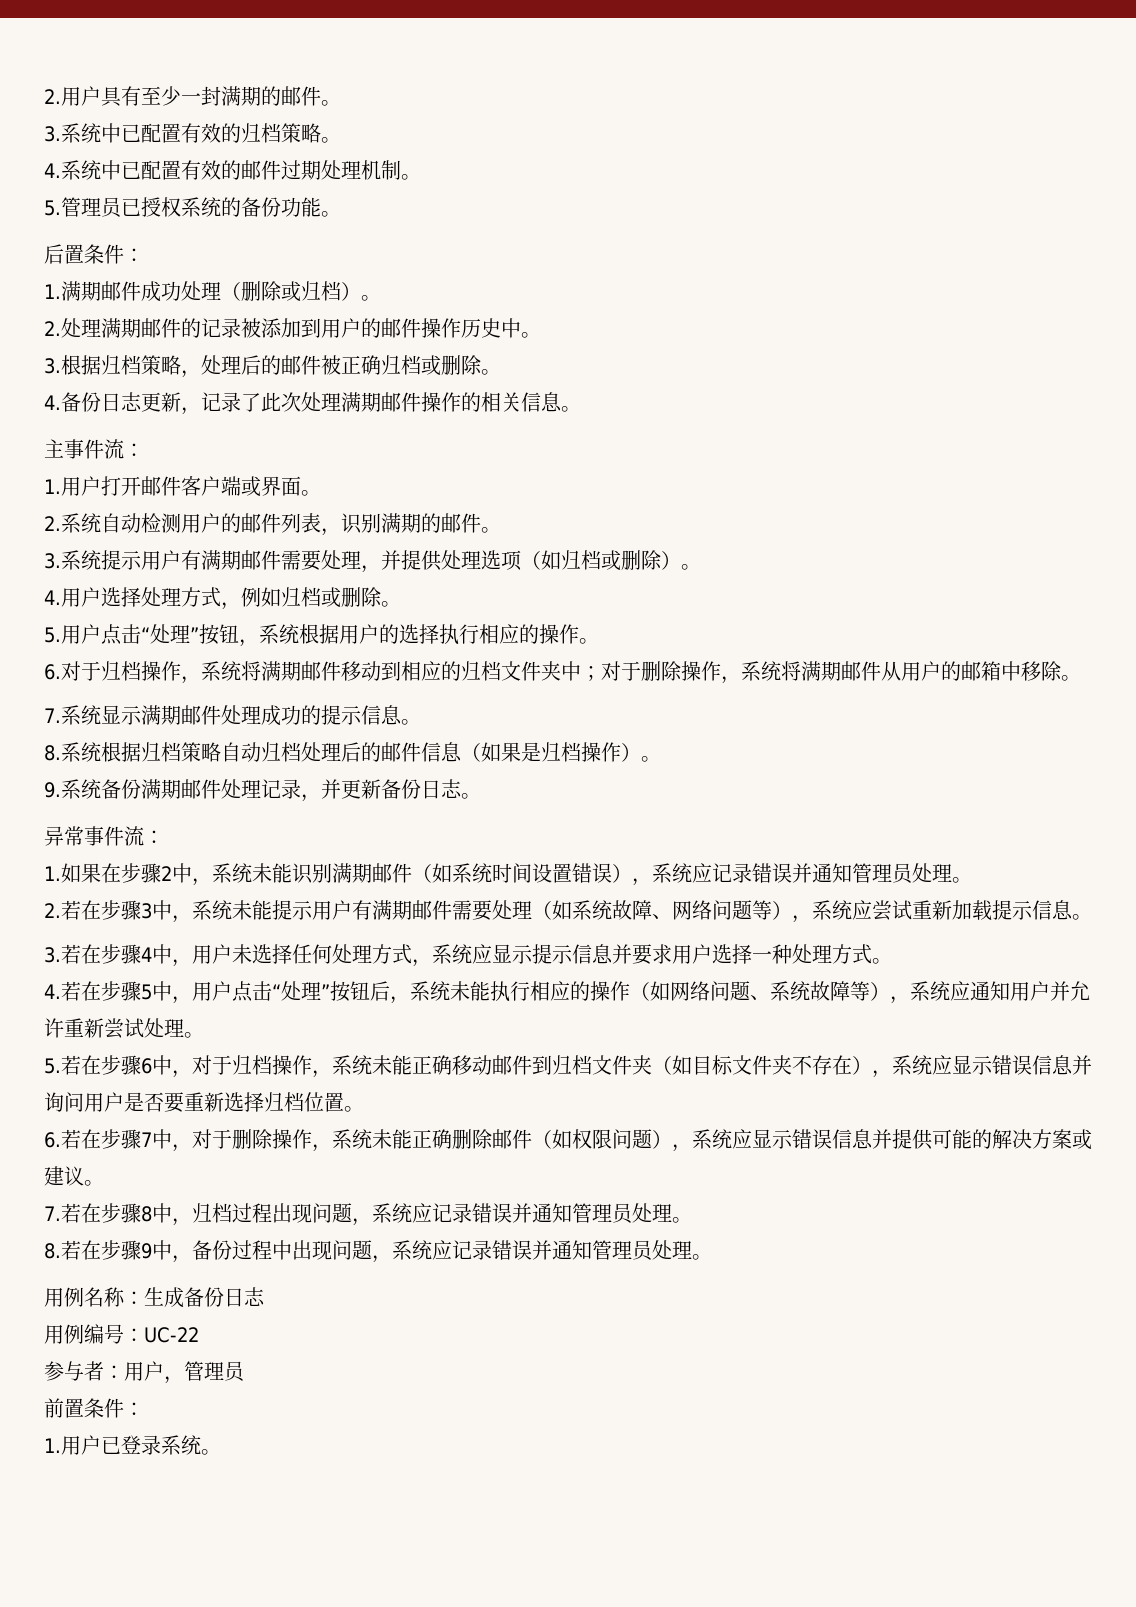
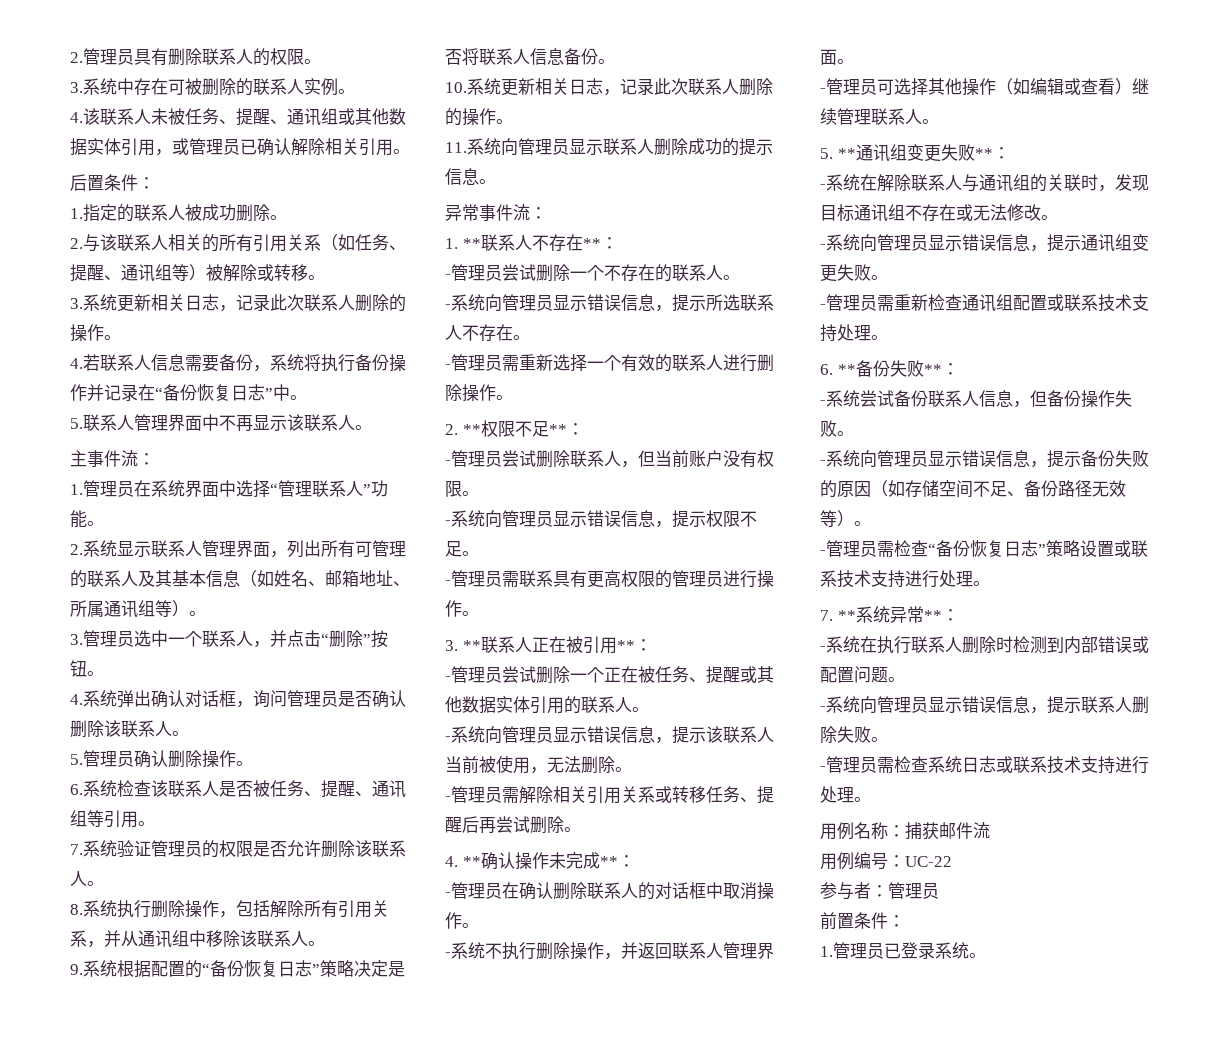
[44,86,341,107] [44,123,341,143] [44,160,421,180] [44,197,341,218] [44,244,144,264] [44,281,381,302] [44,318,541,338] [44,355,501,378] [44,392,581,415] [44,439,144,459] [44,476,321,497] [44,513,501,536] [44,550,701,573] [44,587,401,610] [44,624,599,647] [44,661,1081,684] [44,705,421,726] [44,742,661,762] [44,779,481,802] [44,826,164,846] [44,863,972,886] [44,900,1092,923] [44,944,892,967] [44,981,1090,1004] [44,1018,204,1039] [44,1055,1092,1078] [44,1092,364,1113] [44,1129,1092,1152] [44,1166,104,1186] [44,1203,692,1226] [44,1240,654,1263] 2.用户具有至少一封满期的邮件。 // 3.系统中已配置有效的归档策略。 // 4.系统中已配置有效的邮件过期处理机制。 // 5.管理员已授权系统的备份功能。 // 后置条件： // 1.满期邮件成功处理（删除或归档）。 // 2.处理满期邮件的记录被添加到用户的邮件操作历史中。 // 3.根据归档策略，处理后的邮件被正确归档或删除。 // 4.备份日志更新，记录了此次处理满期邮件操作的相关信息。 // 主事件流： // 1.用户打开邮件客户端或界面。 // 2.系统自动检测用户的邮件列表，识别满期的邮件。 // 3.系统提示用户有满期邮件需要处理，并提供处理选项（如归档或删除）。 // 4.用户选择处理方式，例如归档或删除。 // 5.用户点击“处理”按钮，系统根据用户的选择执行相应的操作。 // 6.对于归档操作，系统将满期邮件移动到相应的归档文件夹中；对于删除操作，系统将满期邮件从用户的邮箱中移除。 // 7.系统显示满期邮件处理成功的提示信息。 // 8.系统根据归档策略自动归档处理后的邮件信息（如果是归档操作）。 // 9.系统备份满期邮件处理记录，并更新备份日志。 // 异常事件流： // 1.如果在步骤2中，系统未能识别满期邮件（如系统时间设置错误），系统应记录错误并通知管理员处理。 // 2.若在步骤3中，系统未能提示用户有满期邮件需要处理（如系统故障、网络问题等），系统应尝试重新加载提示信息。 // 3.若在步骤4中，用户未选择任何处理方式，系统应显示提示信息并要求用户选择一种处理方式。 // 4.若在步骤5中，用户点击“处理”按钮后，系统未能执行相应的操作（如网络问题、系统故障等），系统应通知用户并允许重新尝试处理。 // 5.若在步骤6中，对于归档操作，系统未能正确移动邮件到归档文件夹（如目标文件夹不存在），系统应显示错误信息并询问用户是否要重新选择归档位置。 // 6.若在步骤7中，对于删除操作，系统未能正确删除邮件（如权限问题），系统应显示错误信息并提供可能的解决方案或建议。 // 7.若在步骤8中，归档过程出现问题，系统应记录错误并通知管理员处理。 // 8.若在步骤9中，备份过程中出现问题，系统应记录错误并通知管理员 -> [70,48,321,66] [70,78,355,96] [70,108,406,126] [70,138,410,156] [70,174,155,191] [70,204,287,222] [70,234,406,252] [70,264,325,282] [70,294,406,312] [70,324,121,342] [70,354,406,372] [70,384,307,401] [70,414,372,432] [70,450,155,467] [70,480,388,498] [70,510,104,528] [70,540,406,558] [70,570,410,588] [70,600,206,618] [70,630,388,648] [70,660,104,677] [70,690,406,708] [70,720,189,738] [70,750,253,768] [70,780,406,798] [70,810,155,828] [70,840,406,858] [70,871,104,886] [70,900,389,918] [70,930,325,948] [70,960,405,978] [445,48,615,65] [445,78,773,96] [445,108,513,126] [445,138,773,156] [445,168,496,185] [445,204,547,221] [445,234,618,251] [445,264,740,282] [445,294,774,312] [445,324,530,341] [445,354,774,372] [445,384,513,402] [445,420,584,437] [445,450,774,468] [445,480,479,497] [445,510,757,528] [445,541,479,557] [445,570,774,588] [445,600,479,617] [445,636,652,654] [445,666,774,684] [445,696,649,714] [445,726,774,744] [445,755,632,774] [445,786,774,804] [445,816,581,834] [445,852,635,870] [445,882,774,900] [445,912,479,929] [445,942,774,960] [820,49,854,65] [820,78,1149,96] [820,108,939,125] [820,144,1010,162] [820,174,1149,192] [820,204,1058,222] [820,234,1149,252] [820,264,888,282] [820,294,1149,312] [820,324,888,342] [820,360,959,377] [820,390,1132,408] [820,420,854,437] [820,450,1149,468] [820,480,1126,498] [820,510,871,527] [820,540,1148,557] [820,570,990,588] [820,606,959,623] [820,636,1149,654] [820,666,905,683] [820,696,1149,714] [820,726,888,743] [820,756,1149,774] 2.管理员具有删除联系人的权限。 // 3.系统中存在可被删除的联系人实例。 // 4.该联系人未被任务、提醒、通讯组或其他数据实体引用，或管理员已确认解除相关引用。 // 后置条件： // 1.指定的联系人被成功删除。 // 2.与该联系人相关的所有引用关系（如任务、提醒、通讯组等）被解除或转移。 // 3.系统更新相关日志，记录此次联系人删除的操作。 // 4.若联系人信息需要备份，系统将执行备份操作并记录在“备份恢复日志”中。 // 5.联系人管理界面中不再显示该联系人。 // 主事件流： // 1.管理员在系统界面中选择“管理联系人”功能。 // 2.系统显示联系人管理界面，列出所有可管理的联系人及其基本信息（如姓名、邮箱地址、所属通讯组等）。 // 3.管理员选中一个联系人，并点击“删除”按钮。 // 4.系统弹出确认对话框，询问管理员是否确认删除该联系人。 // 5.管理员确认删除操作。 // 6.系统检查该联系人是否被任务、提醒、通讯组等引用。 // 7.系统验证管理员的权限是否允许删除该联系人。 // 8.系统执行删除操作，包括解除所有引用关系，并从通讯组中移除该联系人。 // 9.系统根据配置的“备份恢复日志”策略决定是否将联系人信息备份。 // 10.系统更新相关日志，记录此次联系人删除的操作。 // 11.系统向管理员显示联系人删除成功的提示信息。 // 异常事件流： // 1. **联系人不存在**： // -管理员尝试删除一个不存在的联系人。 // -系统向管理员显示错误信息，提示所选联系人不存在。 // -管理员需重新选择一个有效的联系人进行删除操作。 // 2. **权限不足**： // -管理员尝试删除联系人，但当前账户没有权限。 // -系统向管理员显示错误信息，提示权限不足。 // -管理员需联系具有更高权限的管理员进行操作。 // 3. **联系人正在被引用**： // -管理员尝试删除一个正在被任务、提醒或其他数据实体引用的联系人。 // -系统向管理员显示错误信息，提示该联系人当前被使用，无法删除。 // -管理员需解除相关引用关系或转移任务、提醒后再尝试删除。 // 4. **确认操作未完成**： // -管理员在确认删除联系人的对话框中取消操作。 // -系统不执行删除操作，并返回联系人管理界面。 // -管理员可选择其他操作（如编辑或查看）继续管理联系人。 // 5. **通讯组变更失败**： // -系统在解除联系人与通讯组的关联时，发现目标通讯组不存在或无法修改。 // -系统向管理员显示错误信息，提示通讯组变更失败。 // -管理员需重新检查通讯组配置或联系技术支持处理。 // 6. **备份失败**： // -系统尝试备份联系人信息，但备份操作失败。 // -系统向管理员显示错误信息，提示备份失败的原因（如存储空间不足、备份路径无效等）。 // -管理员需检查“备份恢复日志”策略设置或联系技术支持进行处理。 // 7. **系统异常**： // -系统在执行联系人删除时检测到内部错误或配置问题。 // -系统向管理员显示错误信息，提示联系人删除失败。 // -管理员需检查系统日志或联系技术支持进行
[144,1287,265,1308] 生成备份日志 -> [905,822,990,840] 捕获邮件流
[124,1361,184,1384] 用户， -> (888, 891) none
[61,1435,101,1455] 用户 -> [833,942,884,959] 管理员

